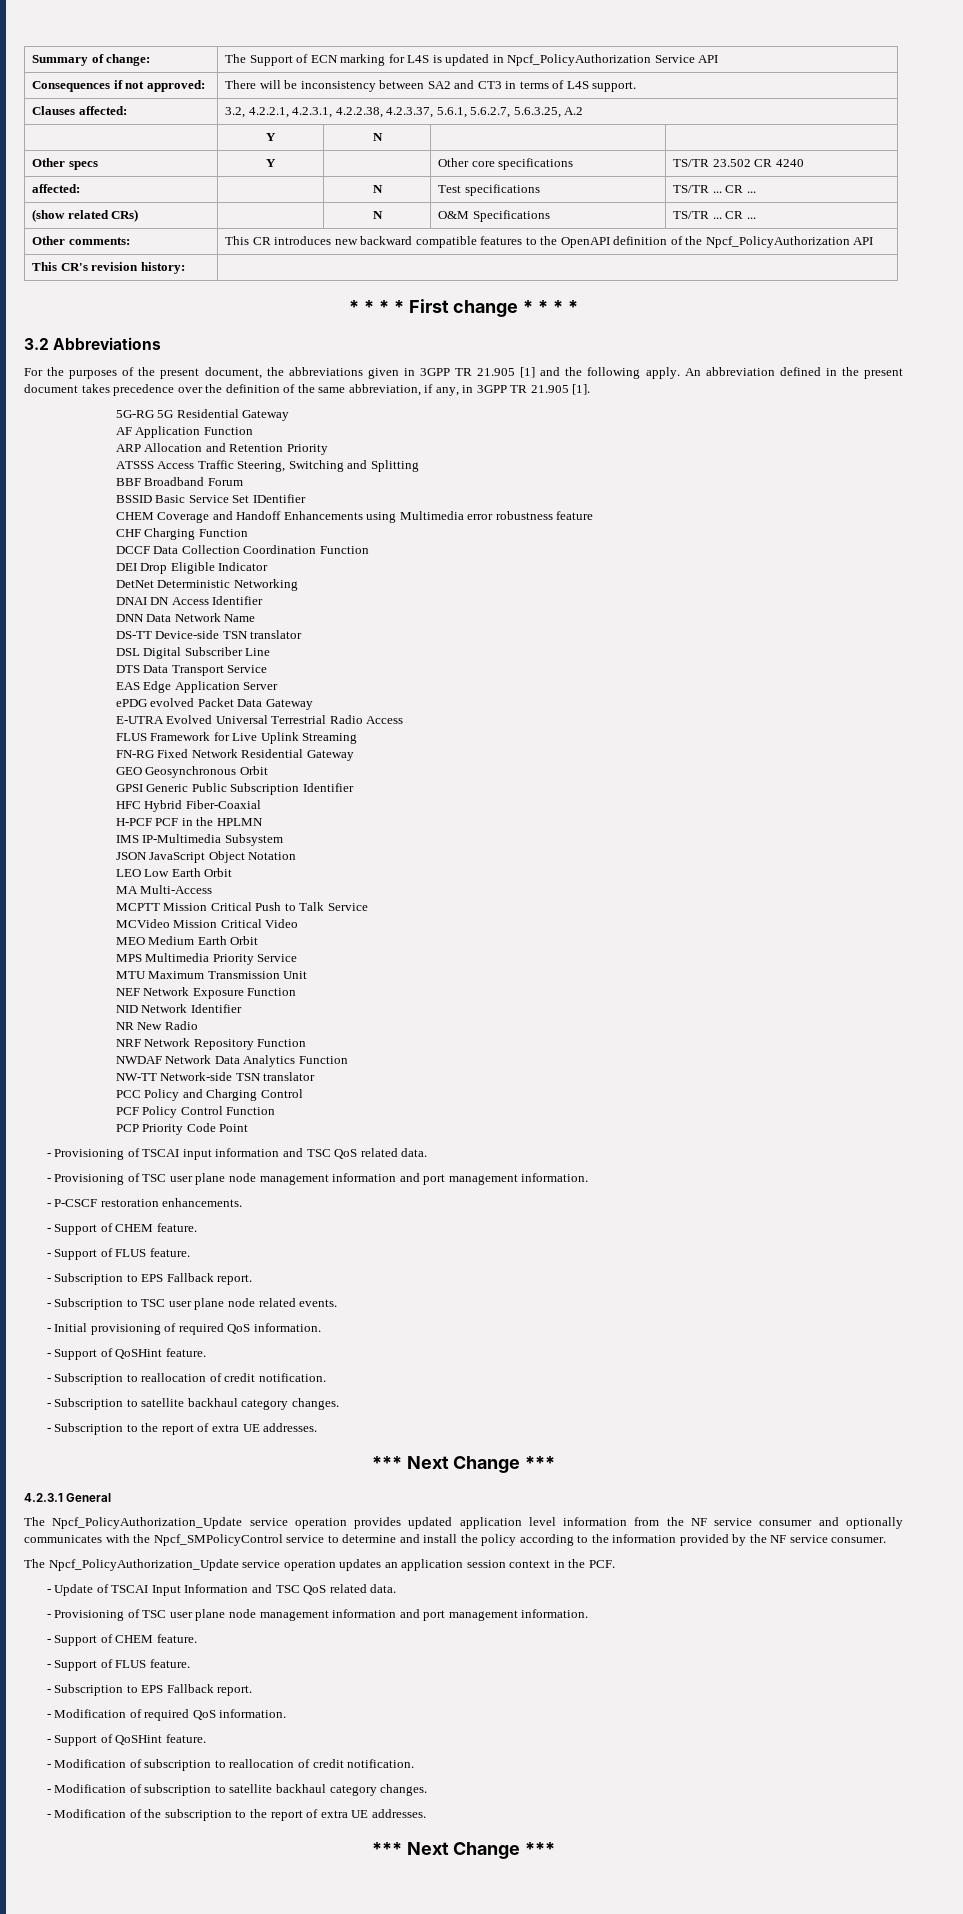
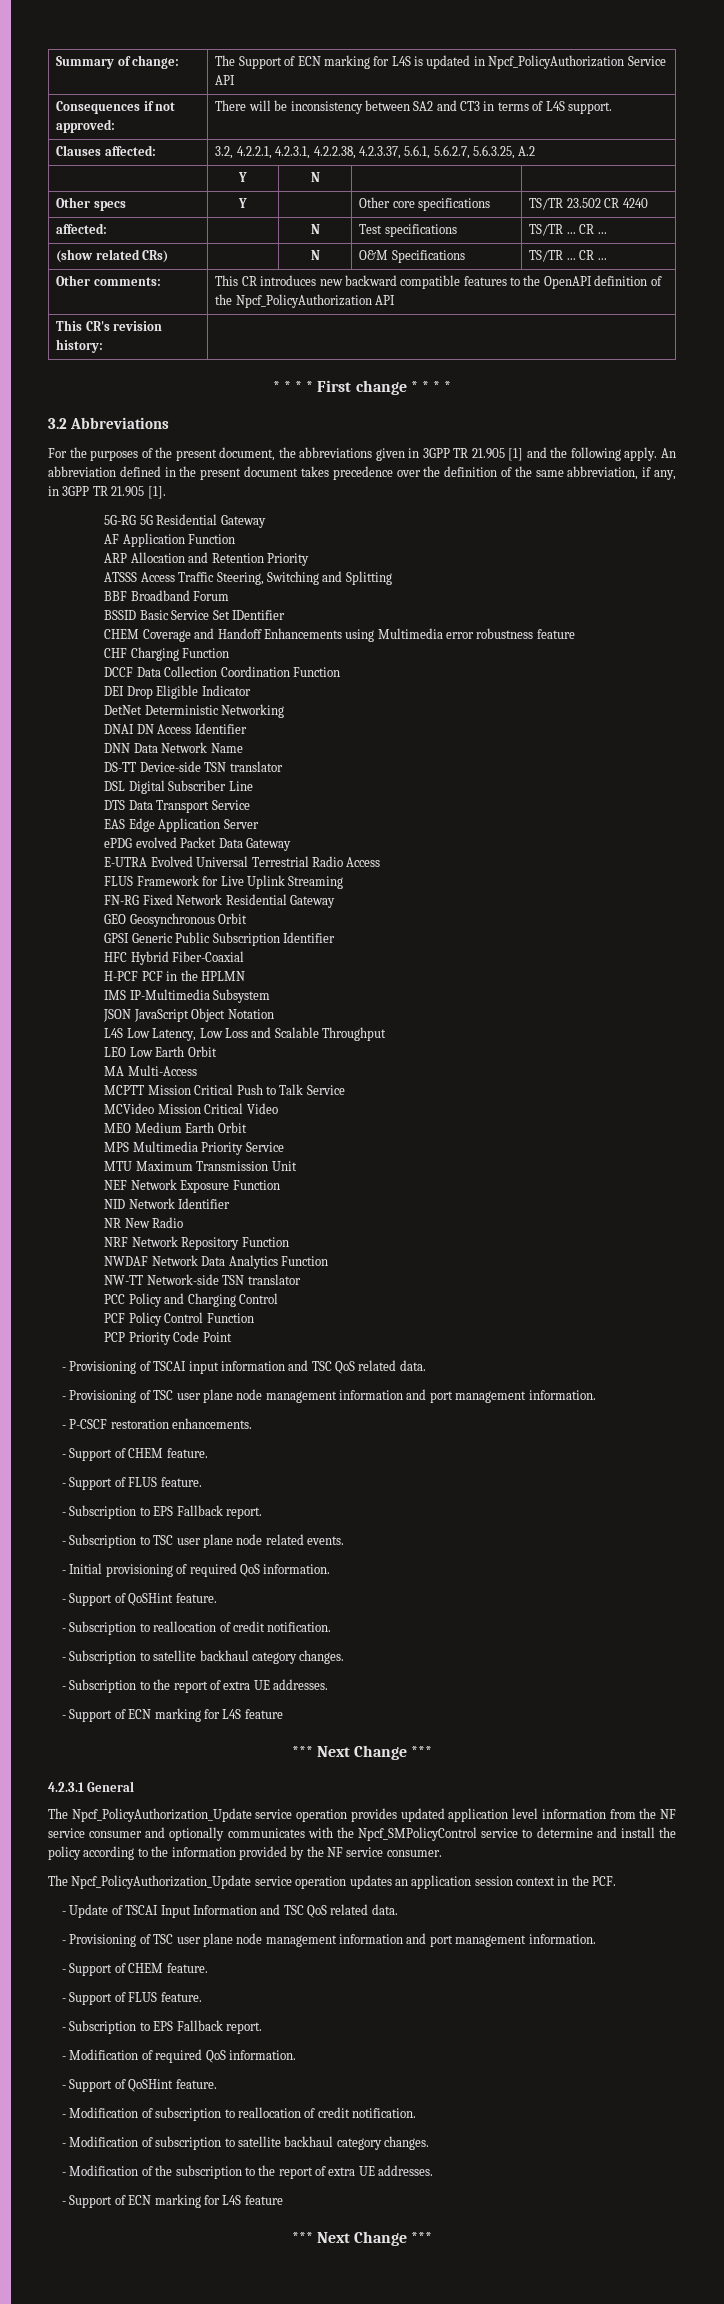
(297, 856) none -> [104,1027,387,1041] // L4S Low Latency, Low Loss and Scalable Throughput
(318, 1427) none -> [62,1708,283,1722] // - Support of ECN marking for L4S feature
(426, 1813) none -> [62,2194,283,2208] // - Support of ECN marking for L4S feature

